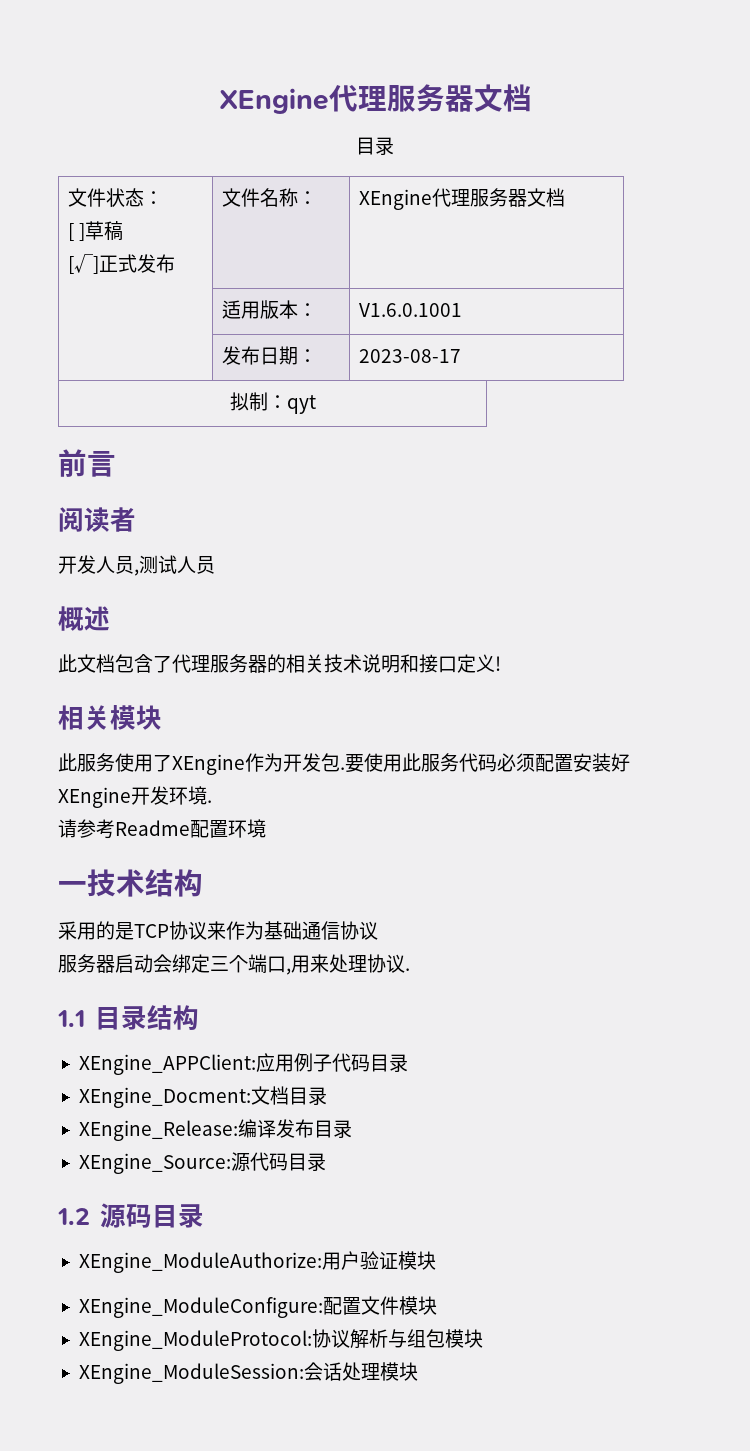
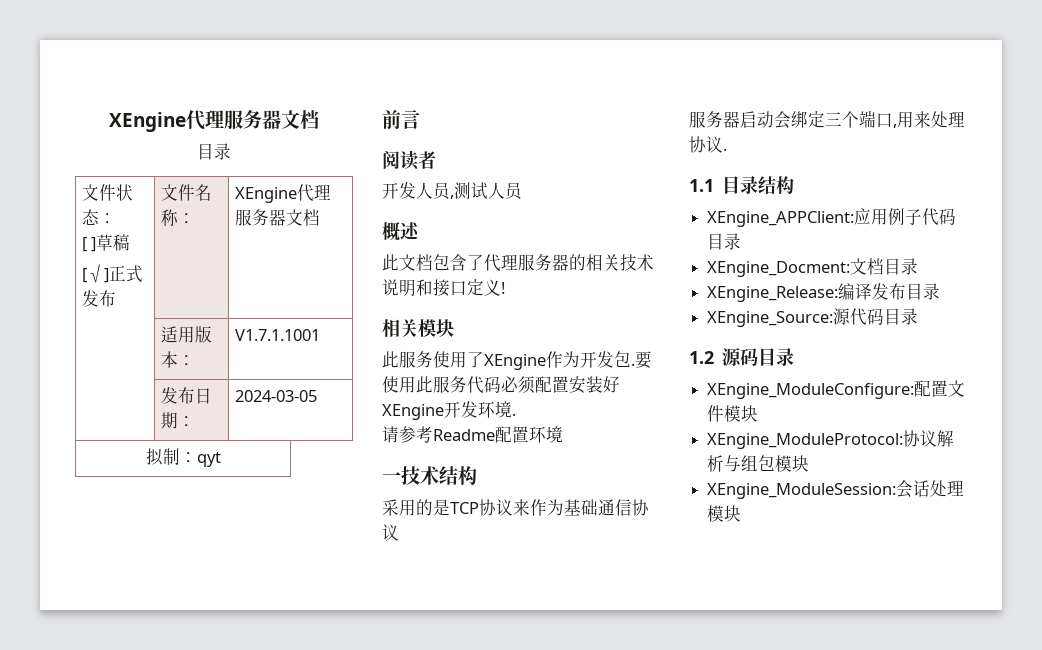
[359,303,463,317] V1.6.0.1001 -> [234,329,320,341] V1.7.1.1001
[359,349,462,363] 2023-08-17 -> [234,390,317,402] 2024-03-05
[78,1251,436,1273] // XEngine_ModuleAuthorize:用户验证模块 -> (795, 357) none

